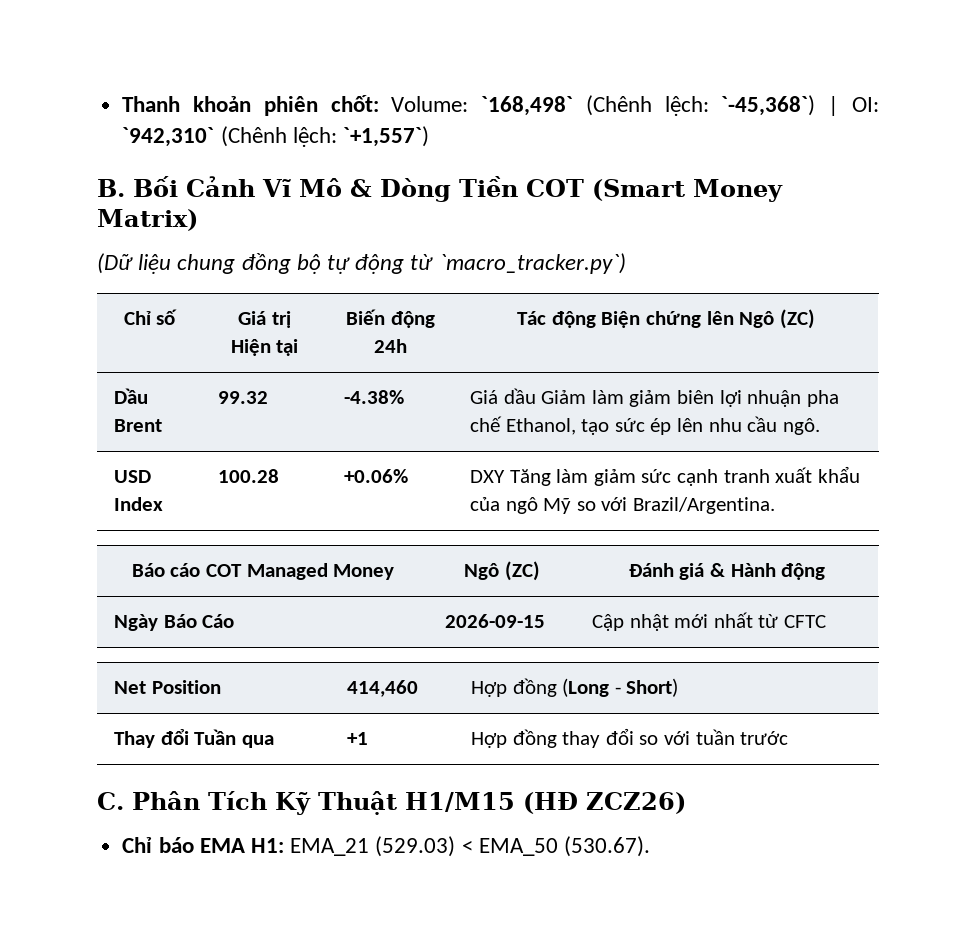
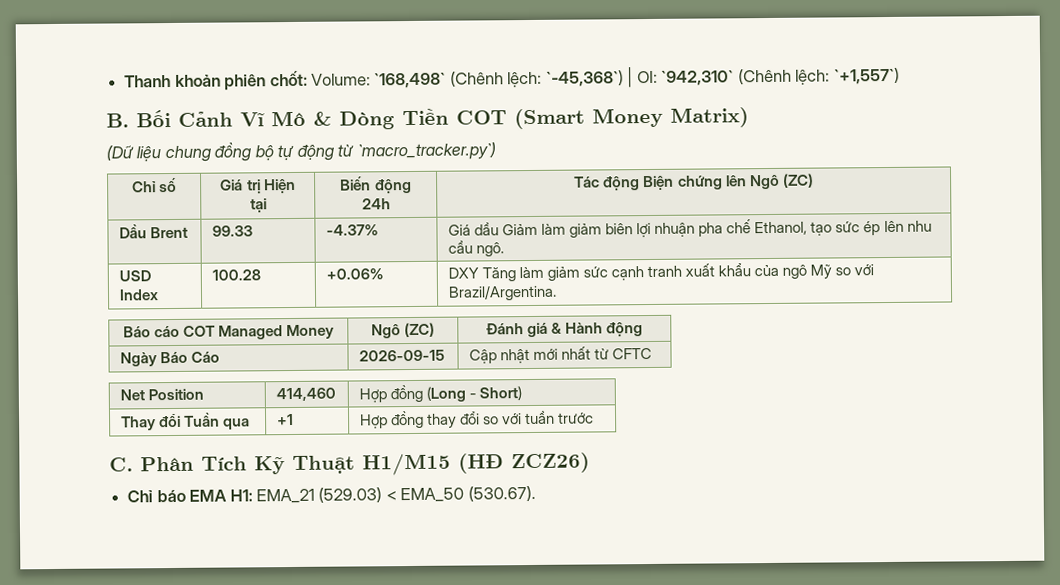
[218,391,269,404] [344,390,405,404] 99.32 | -4.38% -> [211,225,253,237] [325,224,379,236] 99.33 | -4.37%

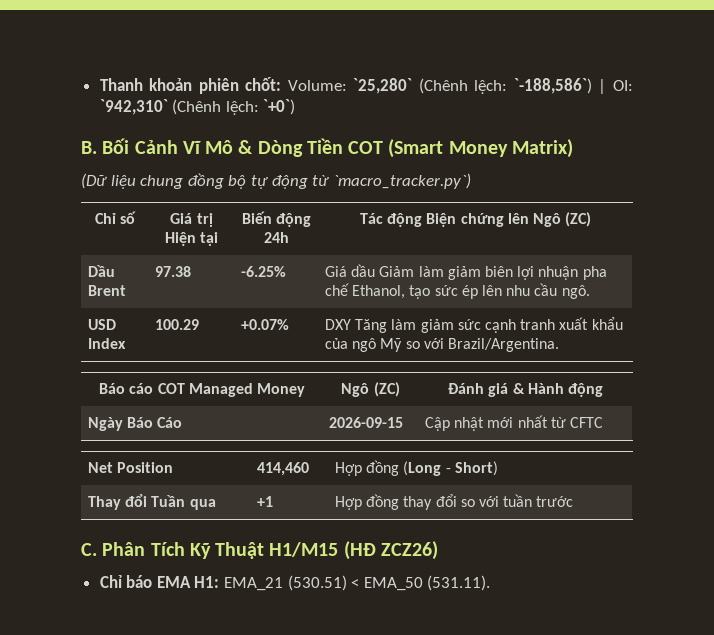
[374,70,624,89] `168,498` (Chênh lệch: `-45,368`) -> [353,78,592,94] `25,280` (Chênh lệch: `-188,586`)
[833,67,900,85] `+1,557`) -> [263,99,296,115] `+0`)
[211,225,253,237] [325,224,379,236] 99.33 | -4.37% -> [155,266,192,277] [241,266,287,277] 97.38 | -6.25%
[211,269,261,281] [325,268,384,280] 100.28 | +0.06% -> [155,319,200,330] [241,319,290,330] 100.29 | +0.07%
[318,487,383,503] (529.03) -> [287,575,347,591] (530.51)
[467,485,536,502] (530.67). -> [427,575,491,591] (531.11).

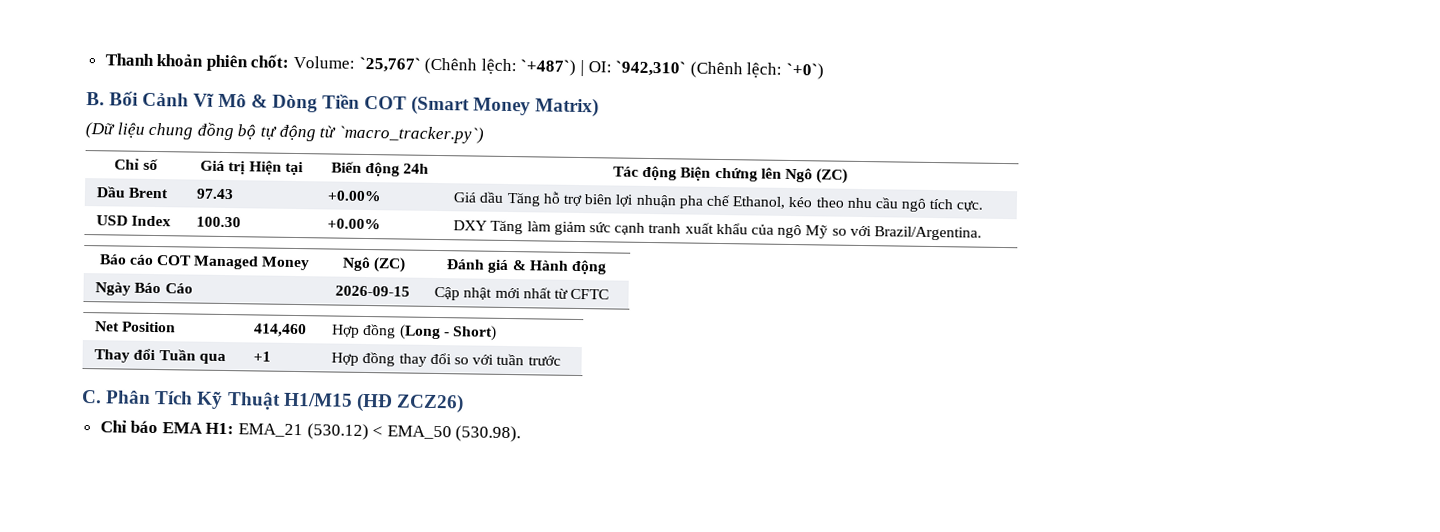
[353,78,592,94] `25,280` (Chênh lệch: `-188,586`) -> [358,56,577,76] `25,767` (Chênh lệch: `+487`)
[155,266,192,277] [241,266,287,277] 97.38 | -6.25% -> [196,188,235,200] [327,190,383,202] 97.43 | +0.00%
[379,266,481,280] Giảm làm giảm -> [506,191,583,207] Tăng hỗ trợ
[409,283,590,299] tạo sức ép lên nhu cầu ngô. -> [788,196,984,212] kéo theo nhu cầu ngô tích cực.
[155,319,200,330] [241,319,290,330] 100.29 | +0.07% -> [196,216,242,228] [327,218,382,230] 100.30 | +0.00%
[287,575,347,591] (530.51) -> [306,423,369,441] (530.12)
[427,575,491,591] (531.11). -> [455,425,522,443] (530.98).

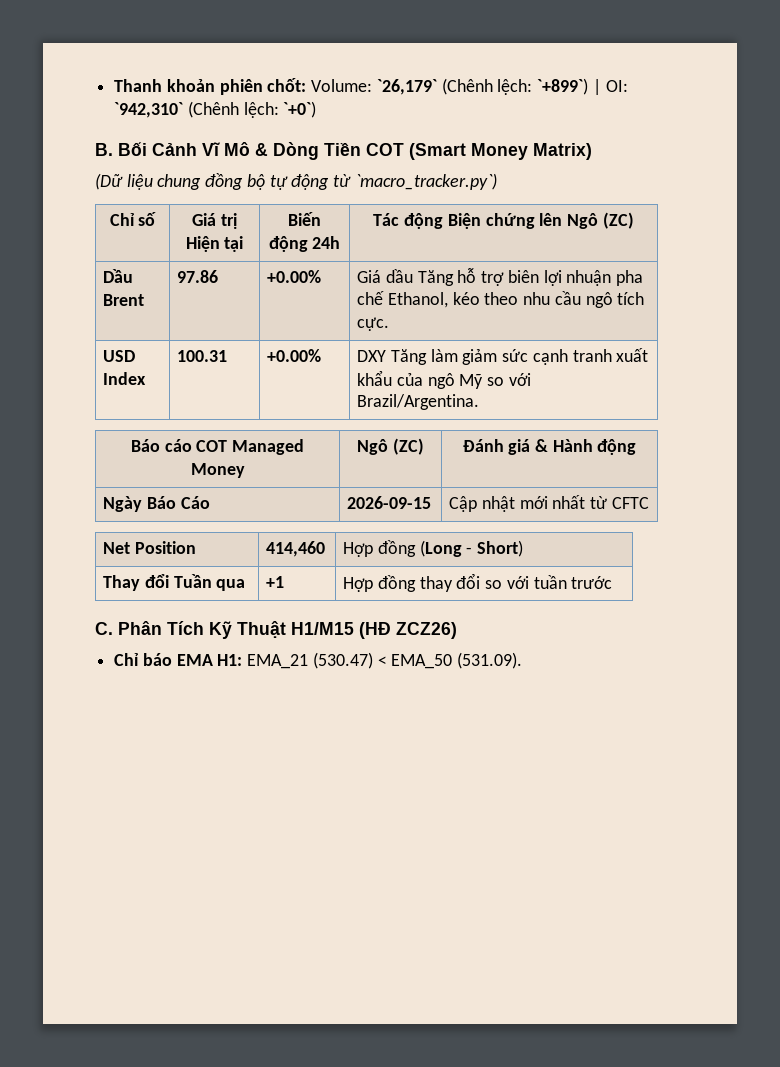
[358,56,577,76] `25,767` (Chênh lệch: `+487`) -> [376,78,589,95] `26,179` (Chênh lệch: `+899`)
[196,188,235,200] 97.43 -> [177,270,219,283] 97.86
[196,216,242,228] 100.30 -> [177,350,228,362] 100.31
[306,423,369,441] (530.12) -> [312,652,373,669] (530.47)
[455,425,522,443] (530.98). -> [457,652,523,669] (531.09).

